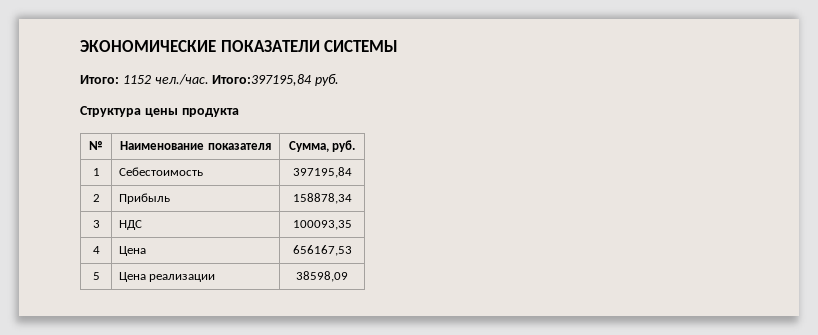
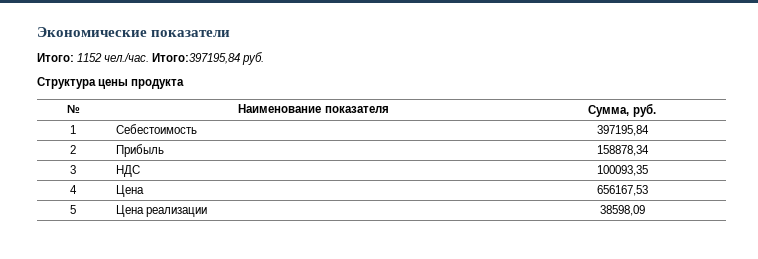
[80,40,399,52] ЭКОНОМИЧЕСКИЕ ПОКАЗАТЕЛИ СИСТЕМЫ -> [37,27,231,37] Экономические показатели

